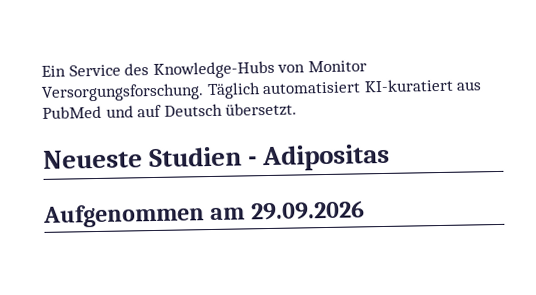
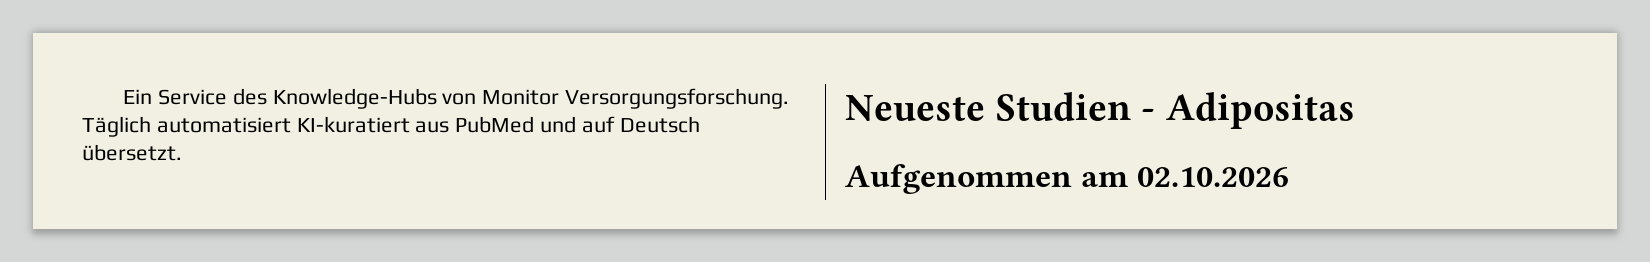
[249,200,365,221] 29.09.2026 -> [1137,167,1290,187] 02.10.2026

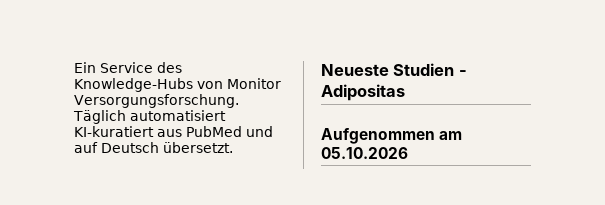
[1137,167,1290,187] 02.10.2026 -> [321,147,408,159] 05.10.2026

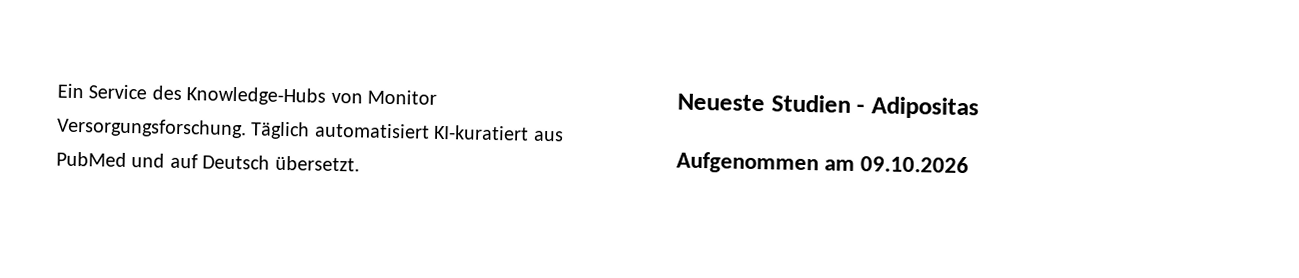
[321,147,408,159] 05.10.2026 -> [860,155,970,174] 09.10.2026

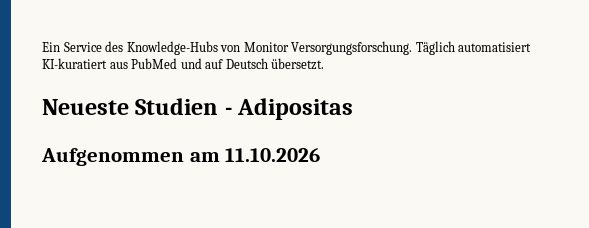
[860,155,970,174] 09.10.2026 -> [225,148,321,162] 11.10.2026

